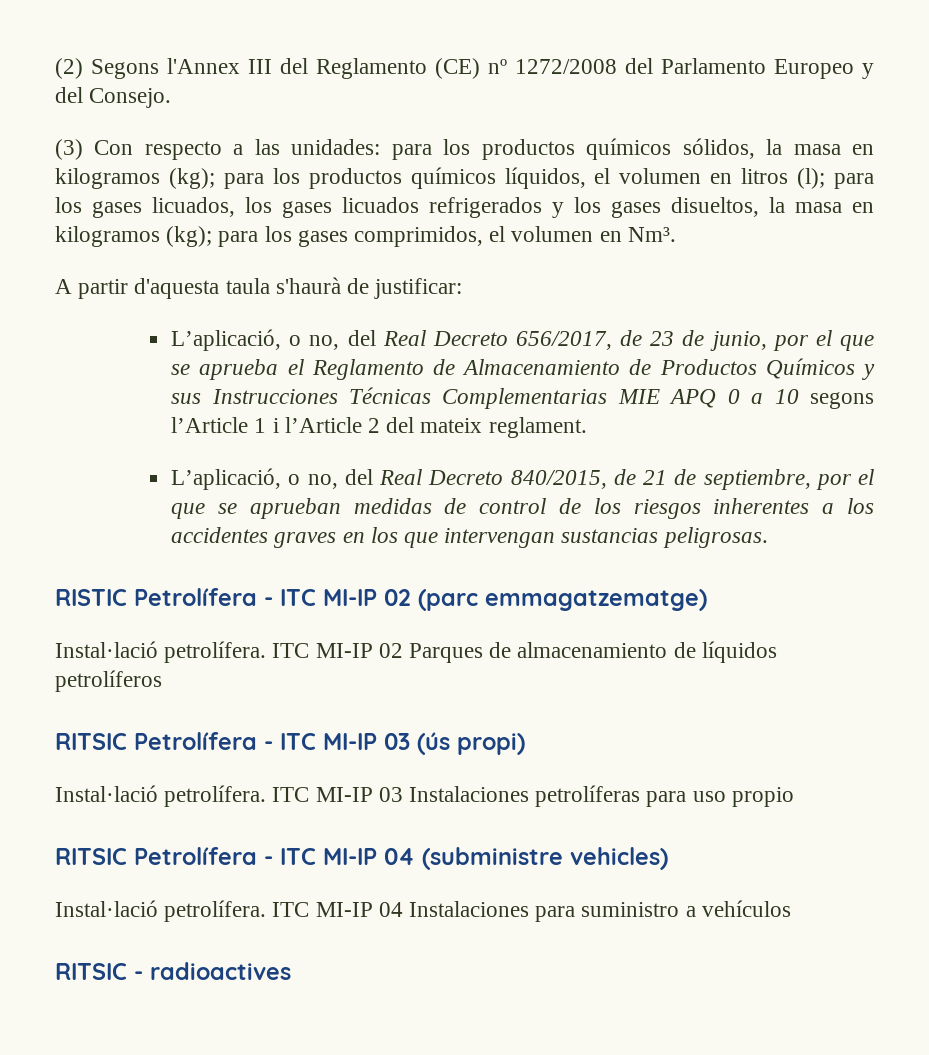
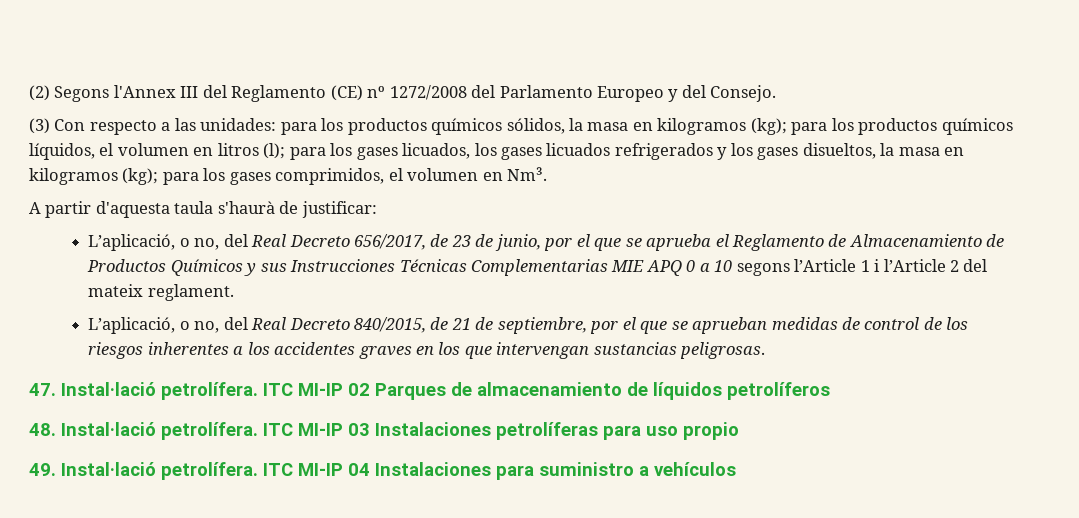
[55,588,707,611] RISTIC Petrolífera - ITC MI-IP 02 (parc emmagatzematge) // -> [29,383,56,396] 47.
[55,732,525,755] RITSIC Petrolífera - ITC MI-IP 03 (ús propi) // -> [29,423,56,436] 48.
[55,847,668,870] RITSIC Petrolífera - ITC MI-IP 04 (subministre vehicles) // -> [29,463,56,476] 49.
[55,962,291,980] // RITSIC - radioactives -> (736, 469) none

